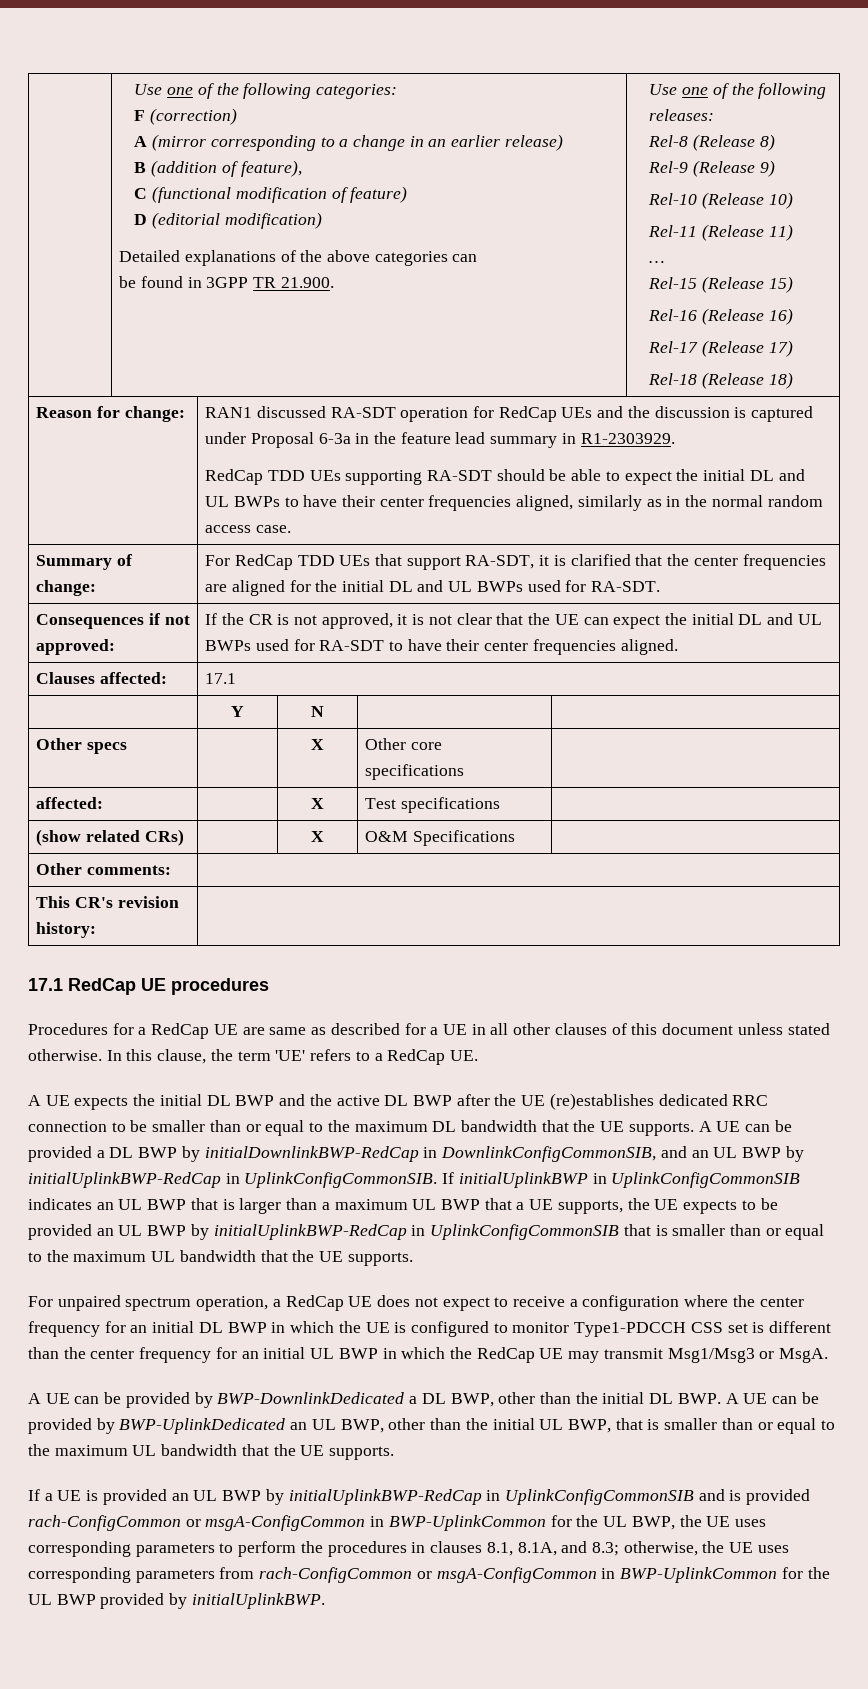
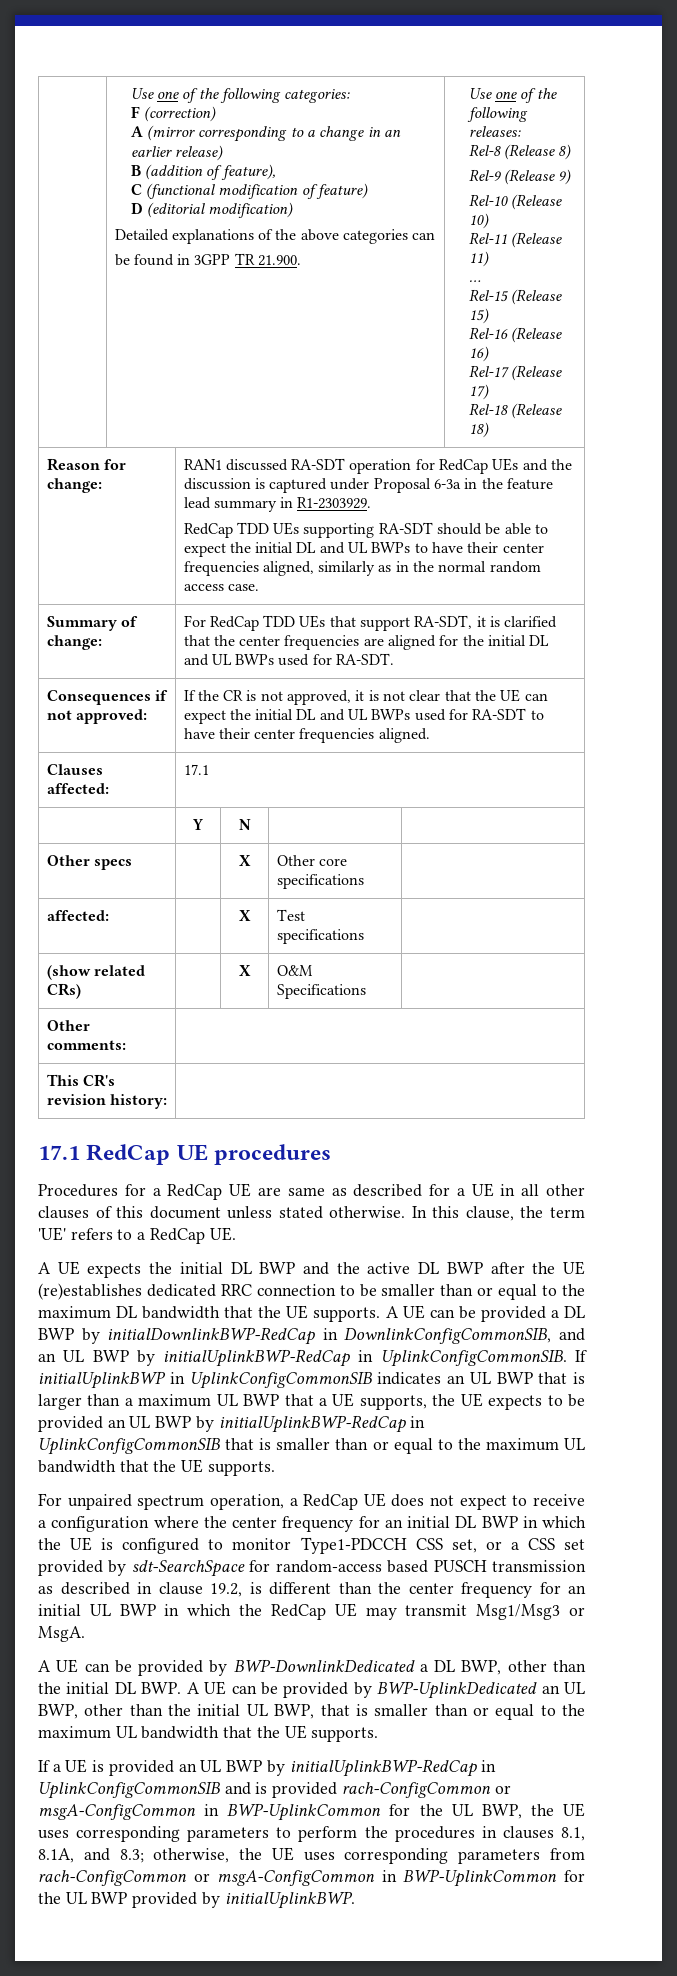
[727,1323,748,1333] set -> [451,1538,585,1553] [38,1560,586,1577] [38,1582,242,1597] set, or a CSS set provided by sdt-SearchSpace for random-access based PUSCH transmission as described in clause 19.2,

